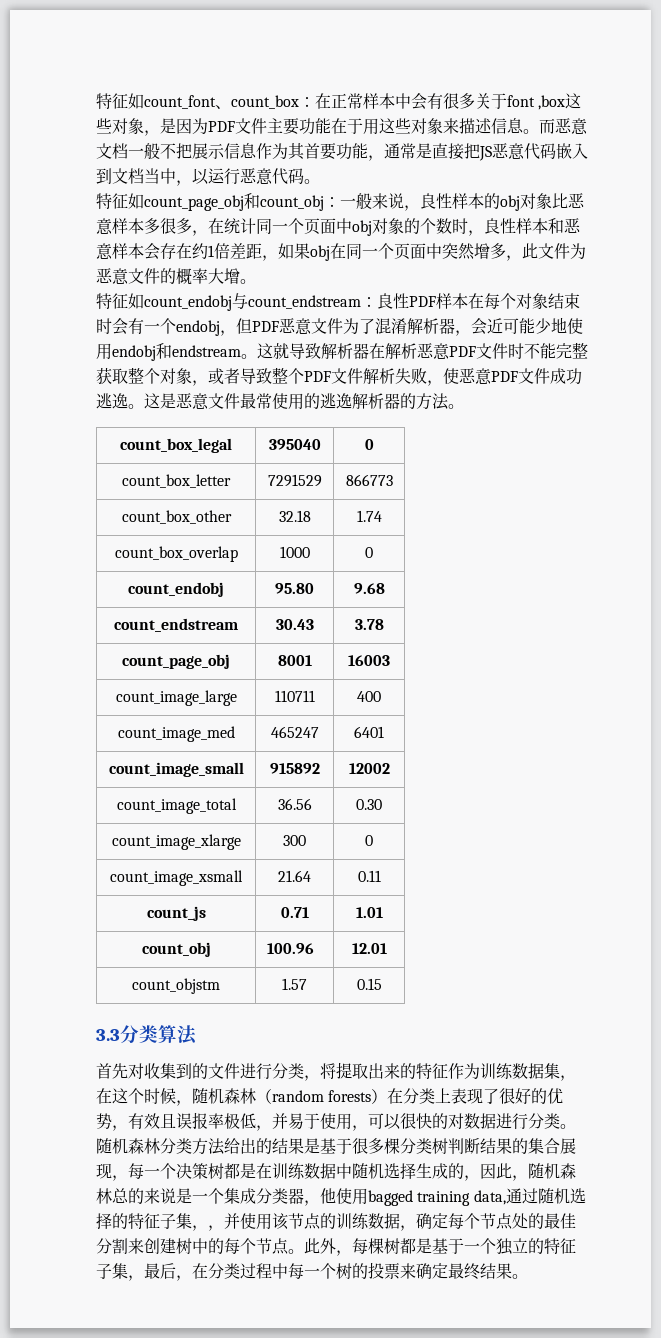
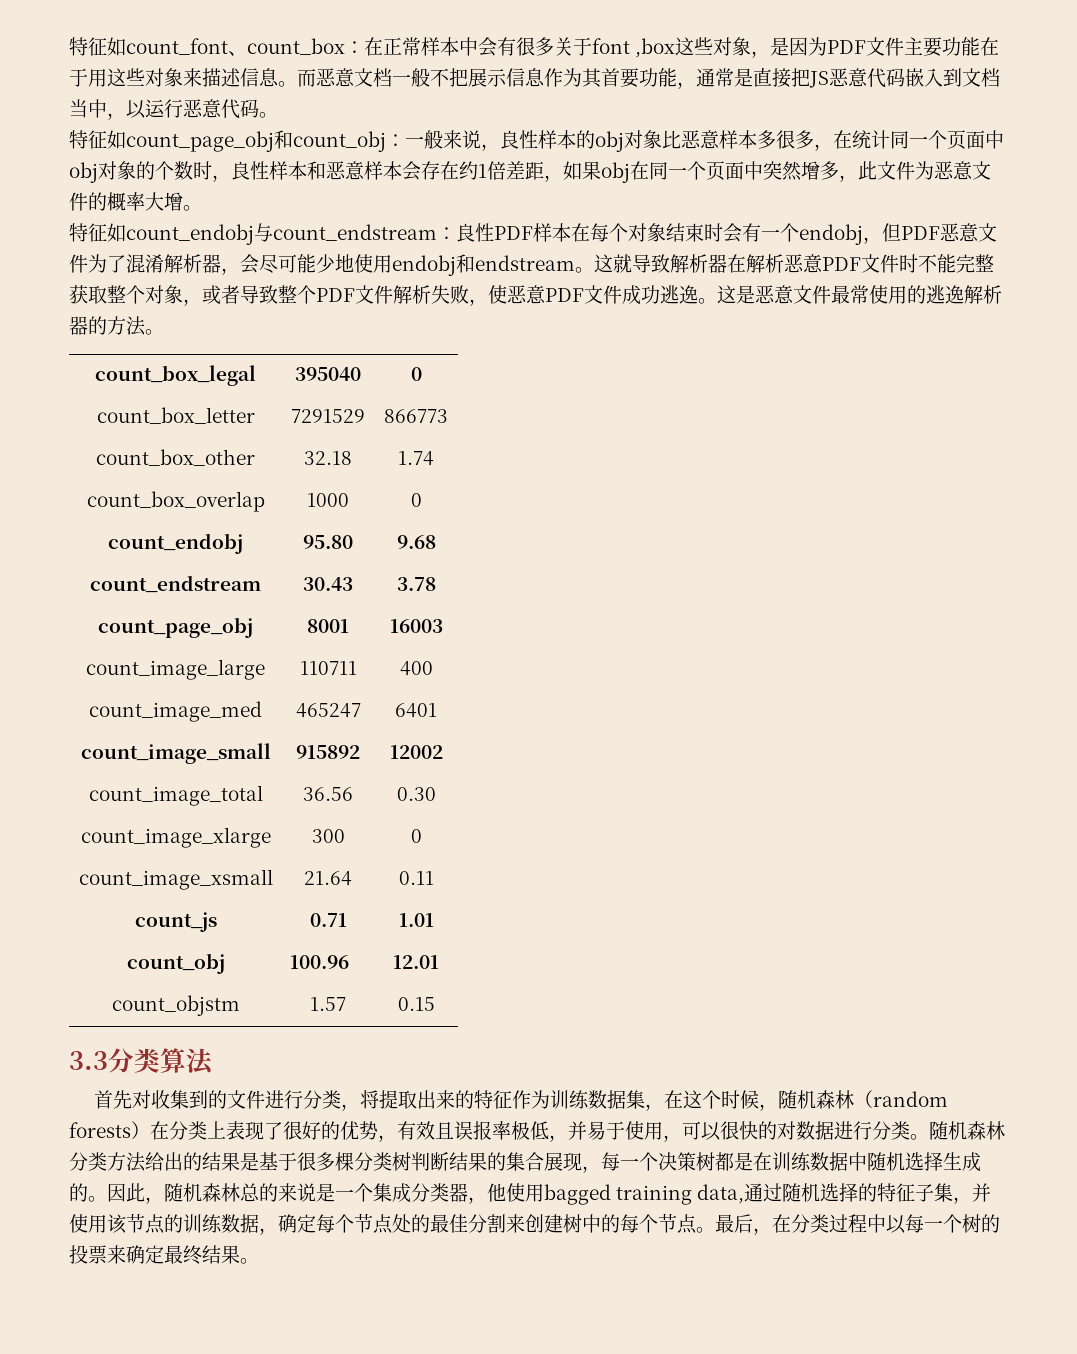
[487,318,503,334] 近 -> [259,254,278,274] 尽
[464,1175,480,1181] ， -> [88,1196,107,1202] 。
[208,1225,224,1231] ， -> (973, 1200) none
[304,1238,576,1256] [96,1263,144,1281] 此外，每棵树都是基于一个独立的特征子集， -> (715, 1230) none
(288, 1271) none -> [886,1215,906,1234] 以

